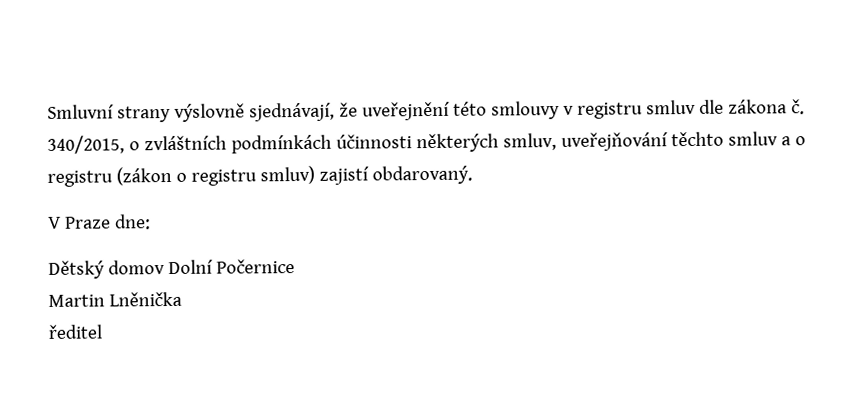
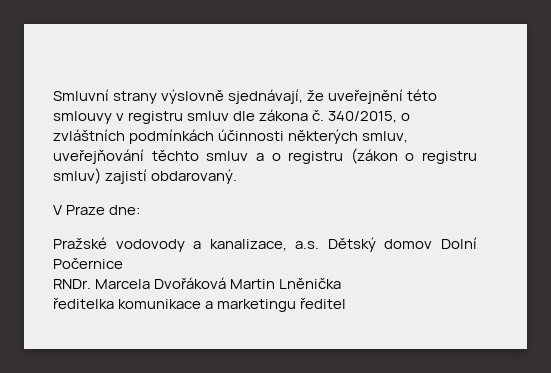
(151, 222) none -> [53,237,320,252] Pražské vodovody a kanalizace, a.s.
(295, 266) none -> [53,277,227,289] RNDr. Marcela Dvořáková
(182, 299) none -> [53,298,297,312] ředitelka komunikace a marketingu

